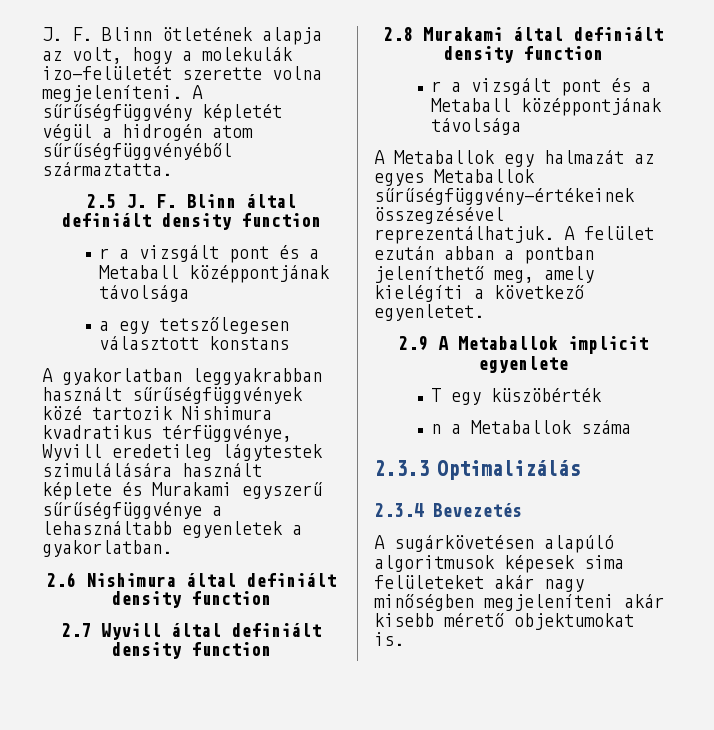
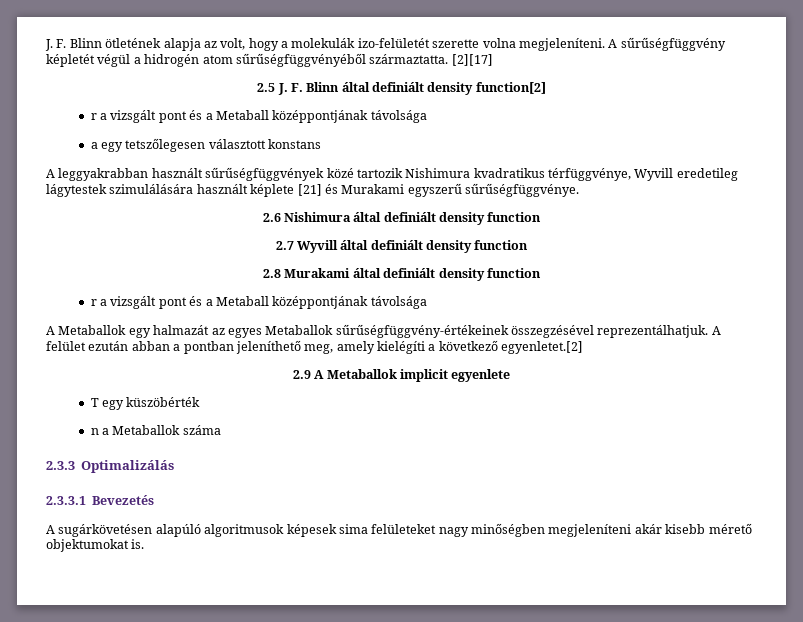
(172, 169) none -> [451,54,493,66] [2][17]
[241,213,321,227] function -> [475,82,546,94] function[2]
[62,368,182,385] gyakorlatban -> (55, 173) none
(112, 491) none -> [297,184,322,196] [21]
[42,502,222,519] [42,521,302,538] [42,540,172,557] sűrűségfüggvénye a lehasználtabb egyenletek a gyakorlatban. -> [465,183,579,197] sűrűségfüggvénye.
[374,304,484,321] egyenletet. -> [501,341,584,354] egyenletet.[2]
[374,503,424,517] 2.3.4 -> [46,496,86,505] 2.3.3.1
[494,575,534,589] akár -> (437, 529) none

